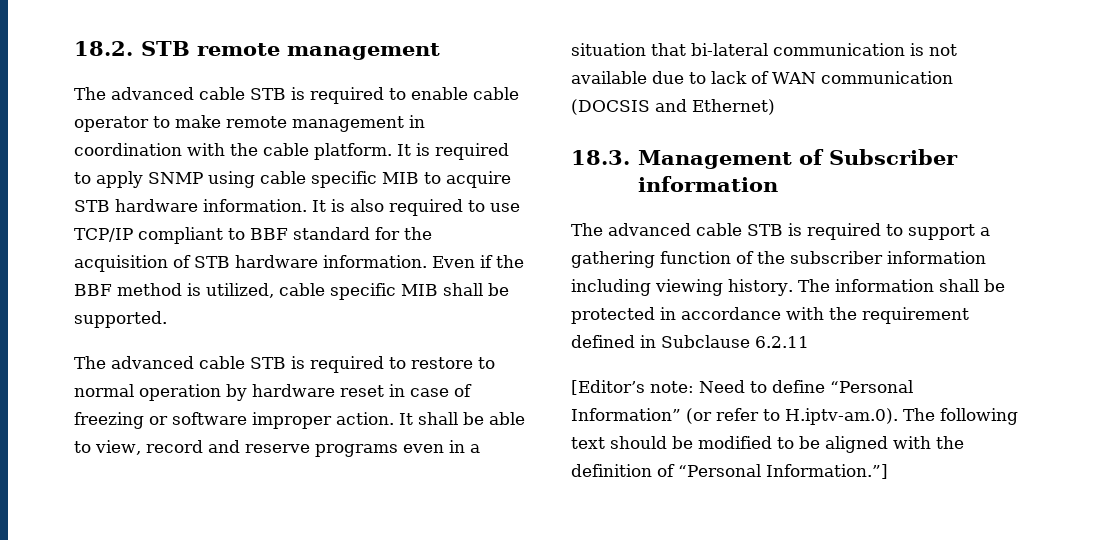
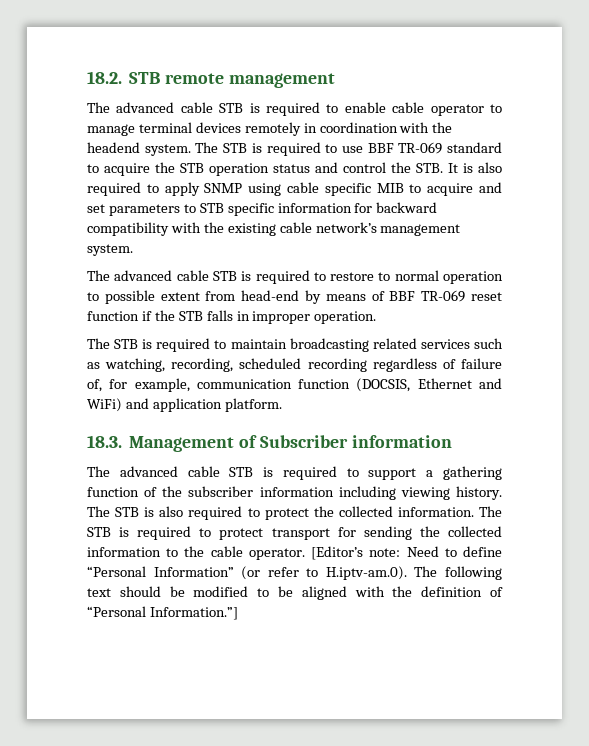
[175,115,425,132] [74,143,430,160] make remote management in coordination with the cable platform. It is -> [87,122,453,136] [87,142,502,156] [87,162,502,176] manage terminal devices remotely in coordination with the headend system. The STB is required to use BBF TR-069 standard to acquire the STB operation status and control the STB. It is also
[74,199,520,216] [74,227,432,244] [74,255,524,272] [74,283,509,300] [74,311,167,328] STB hardware information. It is also required to use TCP/IP compliant to BBF standard for the acquisition of STB hardware information. Even if the BBF method is utilized, cable specific MIB shall be supported. -> [479,182,503,193] [87,202,438,216] [87,222,461,236] [87,244,133,256] and set parameters to STB specific information for backward compatibility with the existing cable network’s management system.
[226,384,472,401] [74,412,525,429] [74,440,480,457] [571,43,957,56] [571,71,953,84] [571,99,775,115] by hardware reset in case of freezing or software improper action. It shall be able to view, record and reserve programs even in a situation that bi-lateral communication is not available due to lack of WAN communication (DOCSIS and Ethernet) -> [87,290,503,304] [87,310,377,324] [87,338,503,352] [87,358,502,372] [87,378,502,392] [87,398,282,412] to possible extent from head-end by means of BBF TR-069 reset function if the STB falls in improper operation. // The STB is required to maintain broadcasting related services such as watching, recording, scheduled recording regardless of failure of, for example, communication function (DOCSIS, Ethernet and WiFi) and application platform.
[834,279,1005,292] [571,307,969,324] [571,335,809,348] information shall be protected in accordance with the requirement defined in Subclause 6.2.11 // -> [115,506,503,520] [87,526,502,540] [87,546,305,560] STB is also required to protect the collected information. The STB is required to protect transport for sending the collected information to the cable operator.

